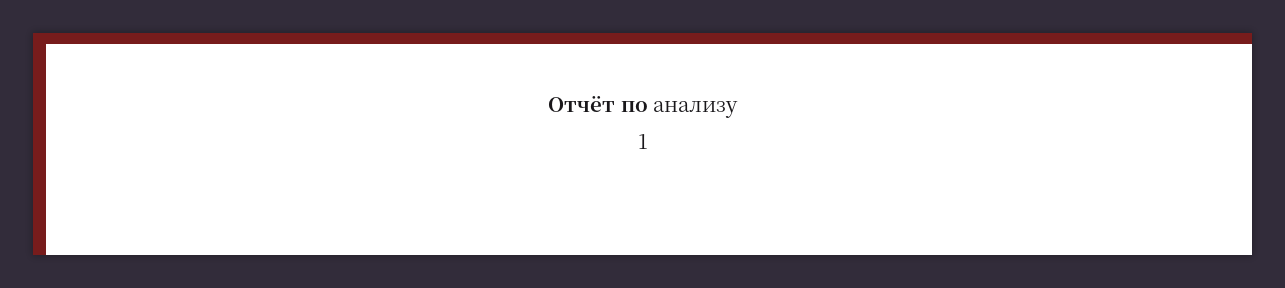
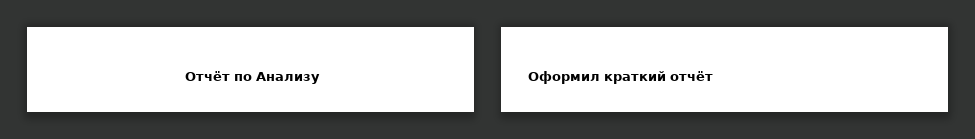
[653,101,739,118] [637,134,648,149] анализу // 1 -> [256,72,320,84] [528,71,713,84] Анализу // Оформил краткий отчёт

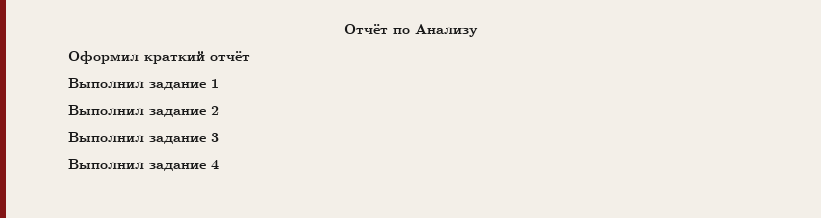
(713, 76) none -> [68,78,219,90] [68,105,219,117] [68,132,219,144] [68,159,219,171] // Выполнил задание 1 // Выполнил задание 2 // Выполнил задание 3 // Выполнил задание 4

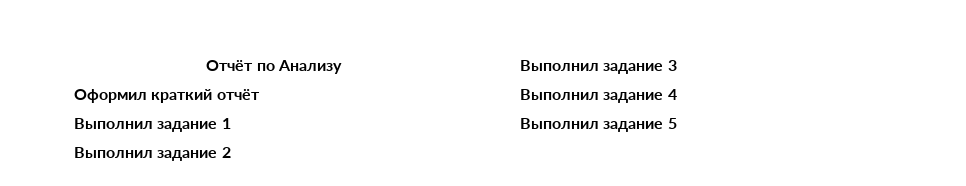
(219, 165) none -> [520,118,677,132] // Выполнил задание 5

